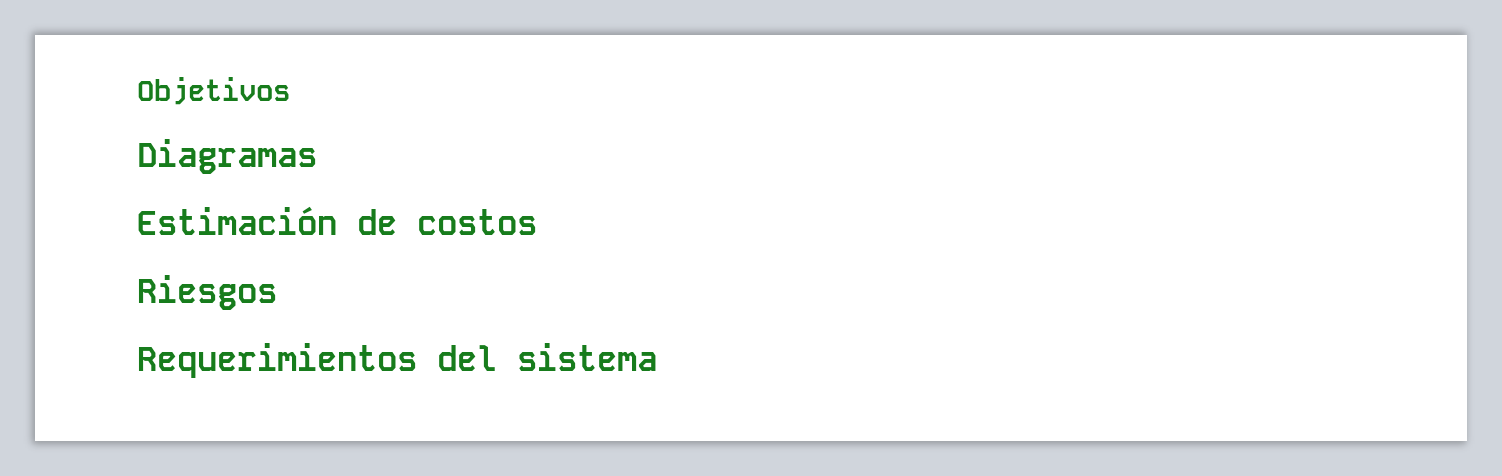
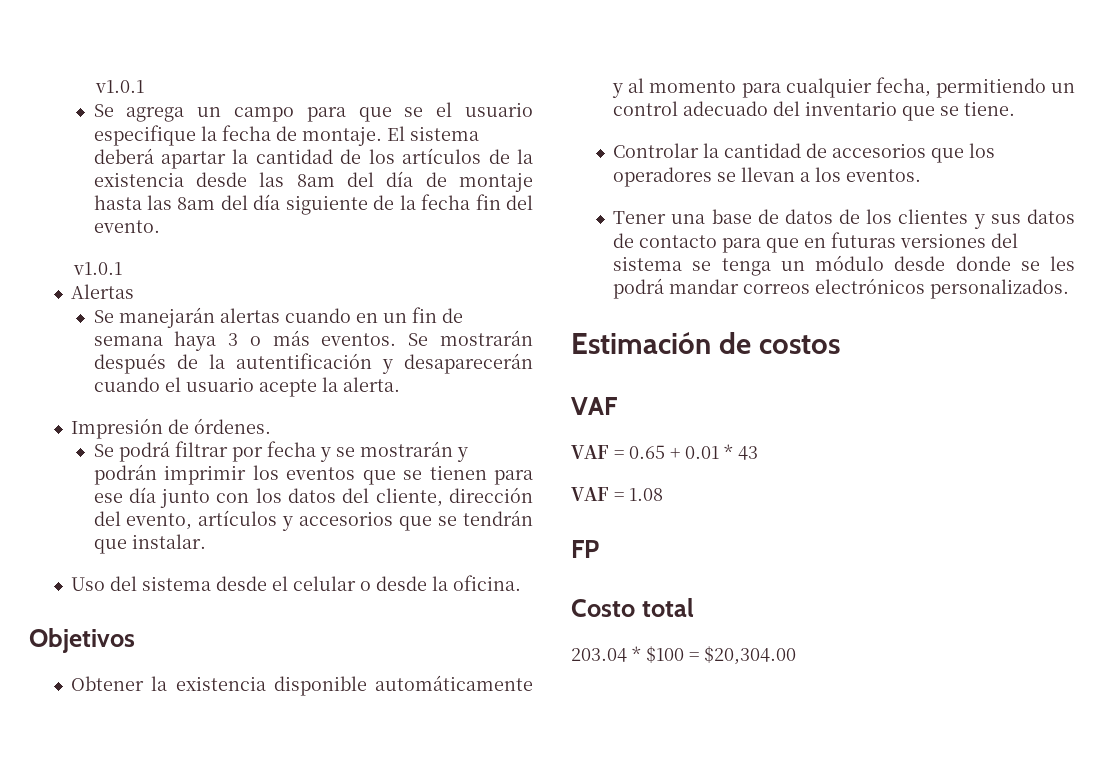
[137,77,290,105] [137,139,317,174] [137,206,537,235] [137,275,277,310] [137,343,657,378] Objetivos // Diagramas // Estimación de costos // Riesgos // Requerimientos del sistema -> [95,80,145,93] [93,102,534,122] [93,125,479,146] [93,148,534,169] [93,171,534,192] [93,194,533,215] [93,220,160,233] [72,262,122,275] [71,284,135,299] [93,307,463,328] [93,330,533,351] [93,353,533,374] [93,377,400,397] [71,418,272,439] [93,441,468,462] [93,464,533,485] [93,487,533,508] [93,510,533,531] [93,534,206,554] [71,575,522,591] [29,628,135,653] [71,675,533,696] [612,77,1075,98] [613,101,1016,121] [613,143,996,163] [613,167,922,187] [613,209,1075,229] [613,232,1019,253] [613,255,1075,276] [613,278,1070,299] [571,332,840,354] [571,397,617,415] [571,444,758,460] [571,487,663,501] [571,540,599,558] [571,598,694,617] [571,646,796,665] v1.0.1 // Se agrega un campo para que se el usuario especifique la fecha de montaje. El sistema deberá apartar la cantidad de los artículos de la existencia desde las 8am del día de montaje hasta las 8am del día siguiente de la fecha fin del evento. // v1.0.1 // Alertas // Se manejarán alertas cuando en un fin de semana haya 3 o más eventos. Se mostrarán después de la autentificación y desaparecerán cuando el usuario acepte la alerta. // Impresión de órdenes. // Se podrá filtrar por fecha y se mostrarán y podrán imprimir los eventos que se tienen para ese día junto con los datos del cliente, dirección del evento, artículos y accesorios que se tendrán que instalar. // Uso del sistema desde el celular o desde la oficina. // Objetivos // Obtener la existencia disponible automáticamente y al momento para cualquier fecha, permitiendo un control adecuado del inventario que se tiene. // Controlar la cantidad de accesorios que los operadores se llevan a los eventos. // Tener una base de datos de los clientes y sus datos de contacto para que en futuras versiones del sistema se tenga un módulo desde donde se les podrá mandar correos electrónicos personalizados. // Estimación de costos // VAF // VAF = 0.65 + 0.01 * 43 // VAF = 1.08 // FP // Costo total // 203.04 * $100 = $20,304.00

